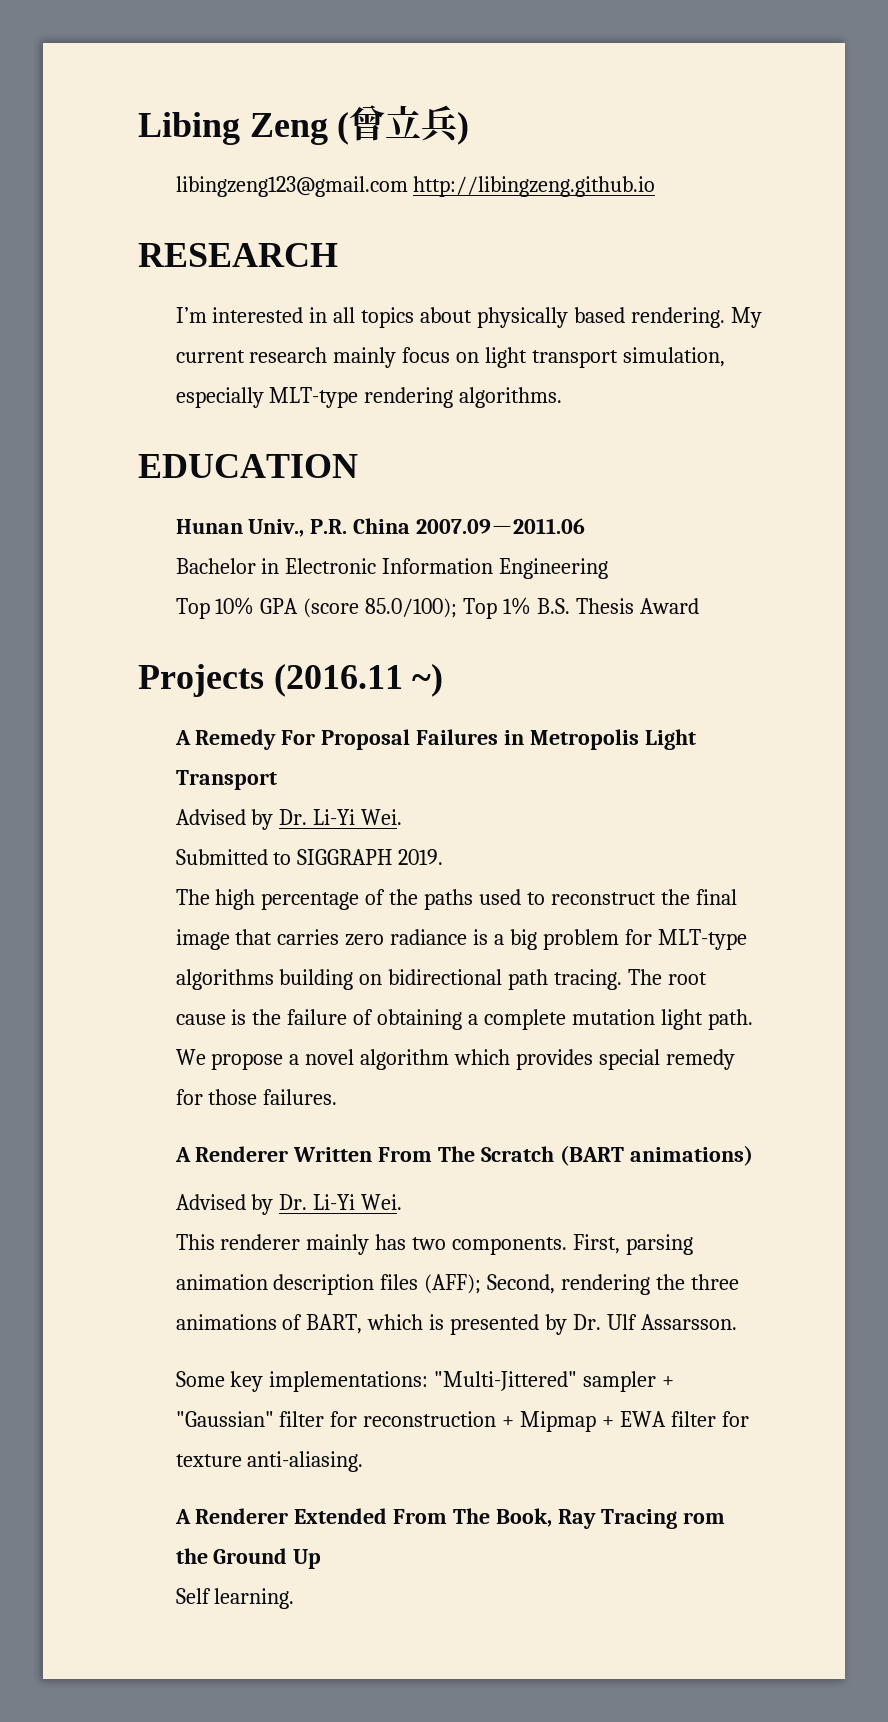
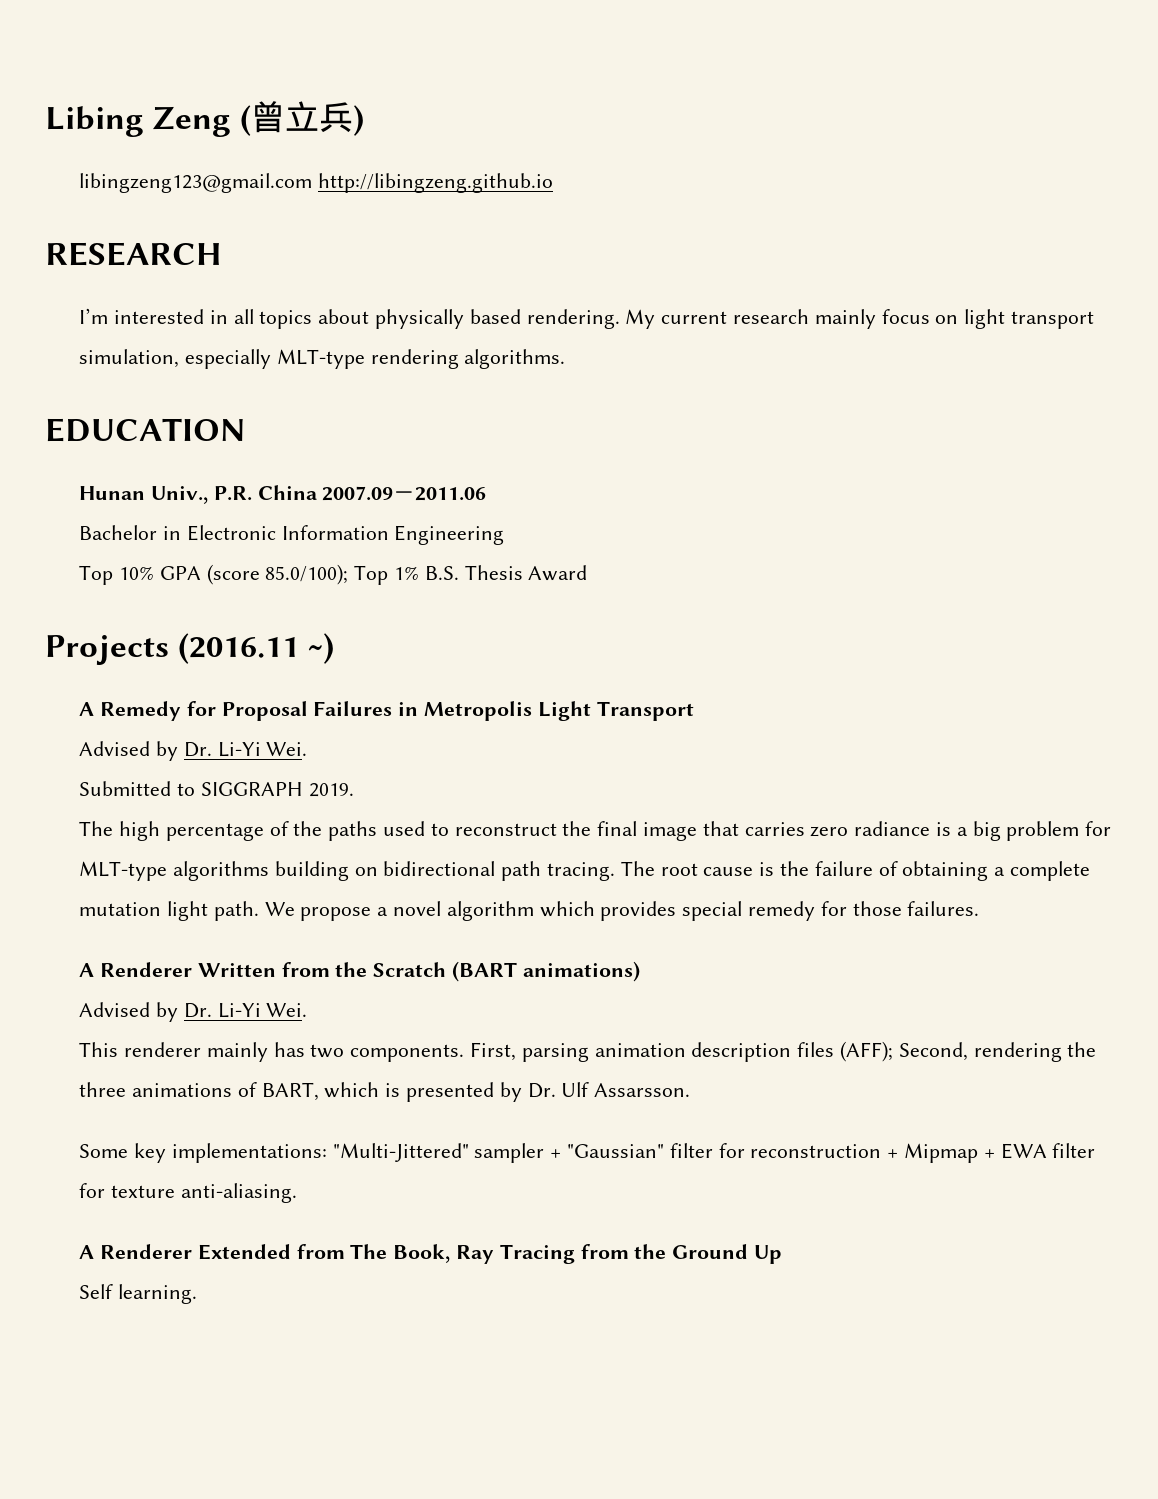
[281,730,316,745] For -> [186,701,216,716] for
[378,1146,476,1162] From The -> [281,962,368,977] from the
[393,1509,448,1524] From -> [296,1244,345,1259] from
[683,1512,726,1524] rom -> [580,1244,629,1259] from

